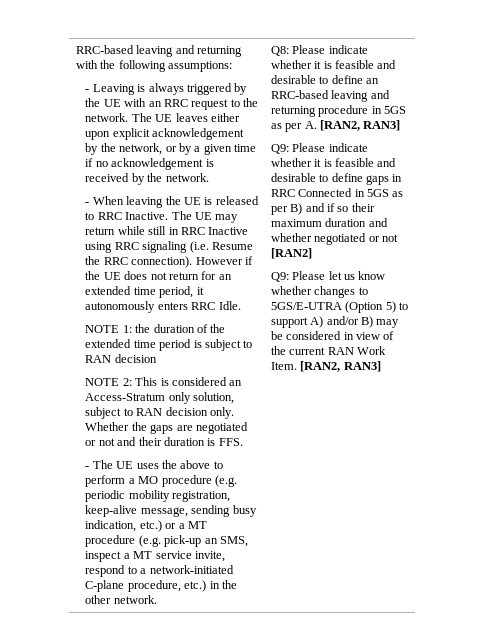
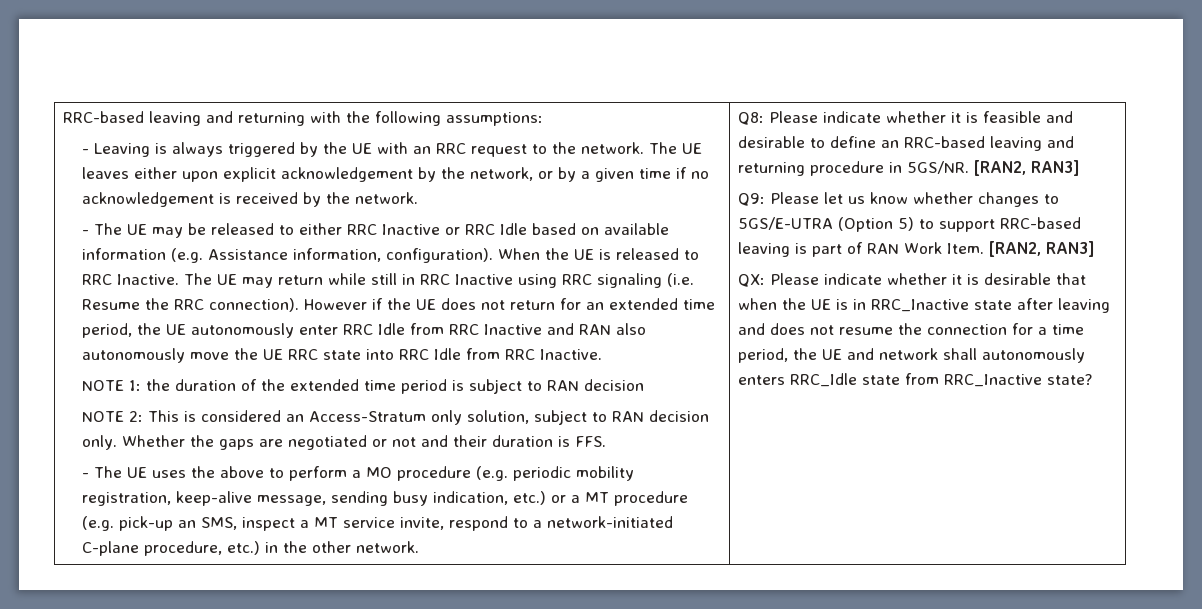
[92,196,164,208] When leaving -> [94,223,670,238] [82,248,541,263] The UE may be released to either RRC Inactive or RRC Idle based on available information (e.g. Assistance information, configuration). When
[196,287,204,295] [85,301,241,313] it autonomously enters RRC Idle. -> [137,323,647,338] [82,348,603,363] the UE autonomously enter RRC Idle from RRC Inactive and RAN also autonomously move the UE RRC state into RRC Idle from RRC Inactive.
[383,106,406,114] [270,120,401,132] [270,143,368,154] [270,158,397,167] [270,173,403,185] [270,188,404,197] [270,203,375,215] [270,218,388,227] [270,233,398,245] [270,248,312,259] 5GS as per A. [RAN2, RAN3] // Q9: Please indicate whether it is feasible and desirable to define gaps in RRC Connected in 5GS as per B) and if so their maximum duration and whether negotiated or not [RAN2] -> [906,160,1080,176] 5GS/NR. [RAN2, RAN3]
[310,316,400,328] [270,331,395,340] [270,346,326,355] A) and/or B) may be considered in view of the current -> [999,217,1081,229] [737,242,863,257] RRC-based leaving is part of
(381, 366) none -> [737,273,1086,287] [737,298,1110,313] [737,323,1084,335] [737,348,1085,363] [737,373,1092,387] // QX: Please indicate whether it is desirable that when the UE is in RRC_Inactive state after leaving and does not resume the connection for a time period, the UE and network shall autonomously enters RRC_Idle state from RRC_Inactive state?

